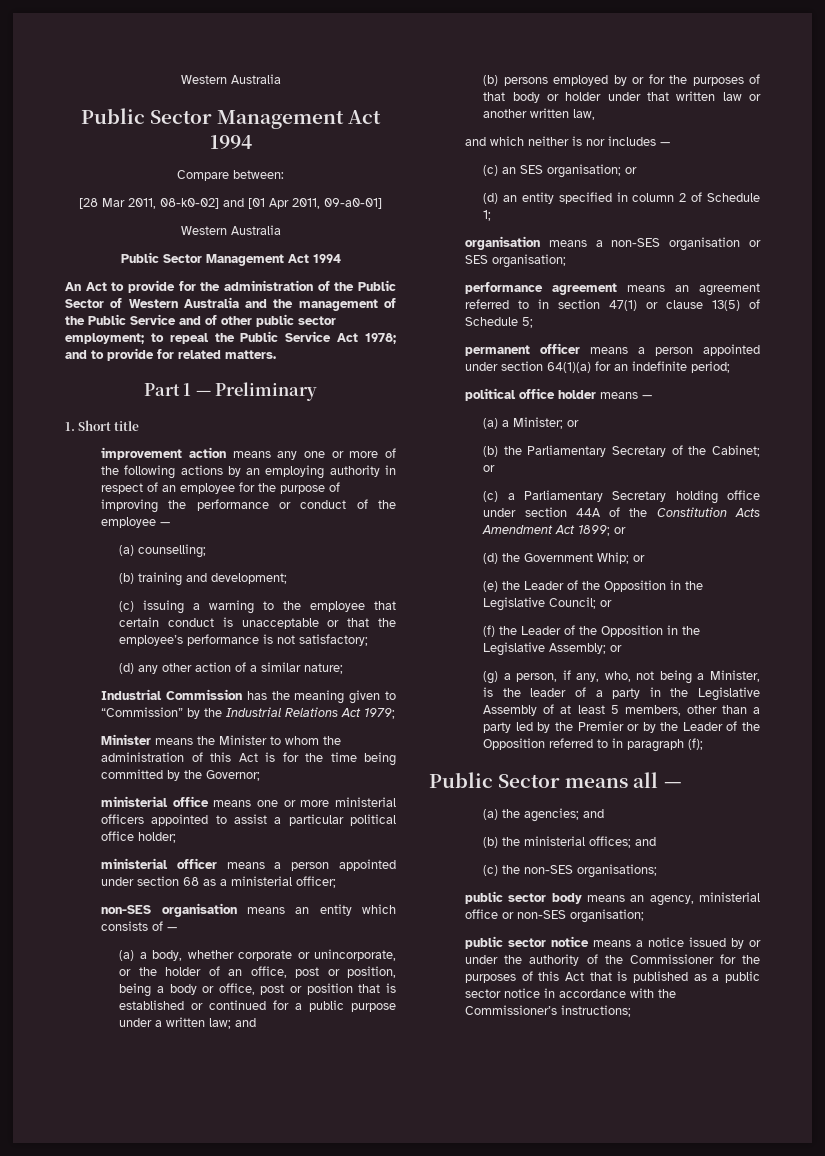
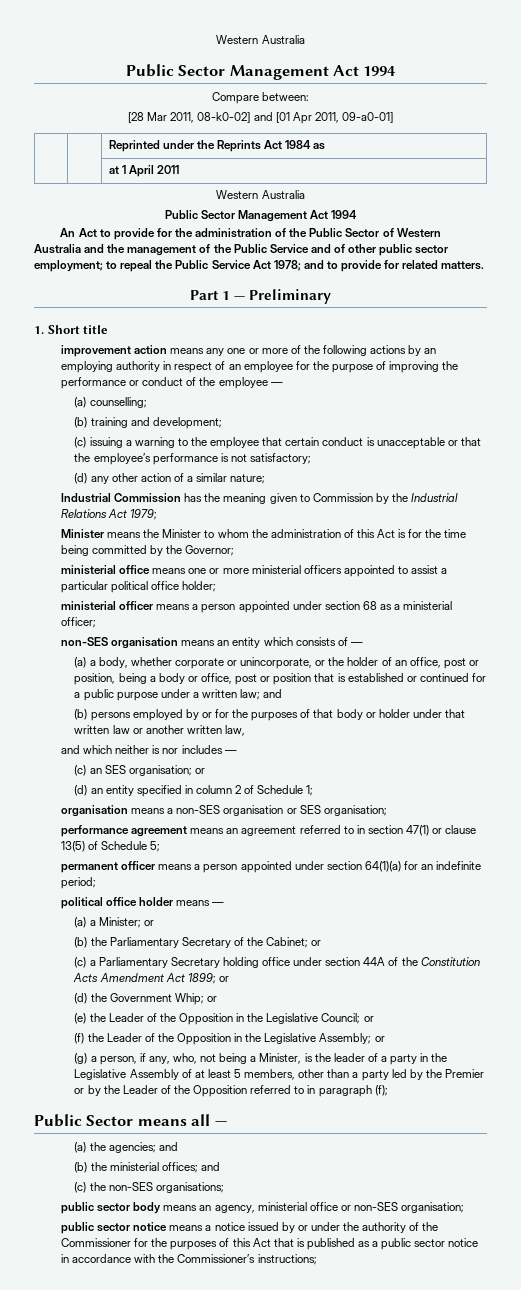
(382, 203) none -> [108,140,326,152] [108,165,179,177] // | | Reprinted under the Reprints Act 1984 as // | | at 1 April 2011
[101,707,184,717] “Commission” -> [312,493,373,502] Commission

